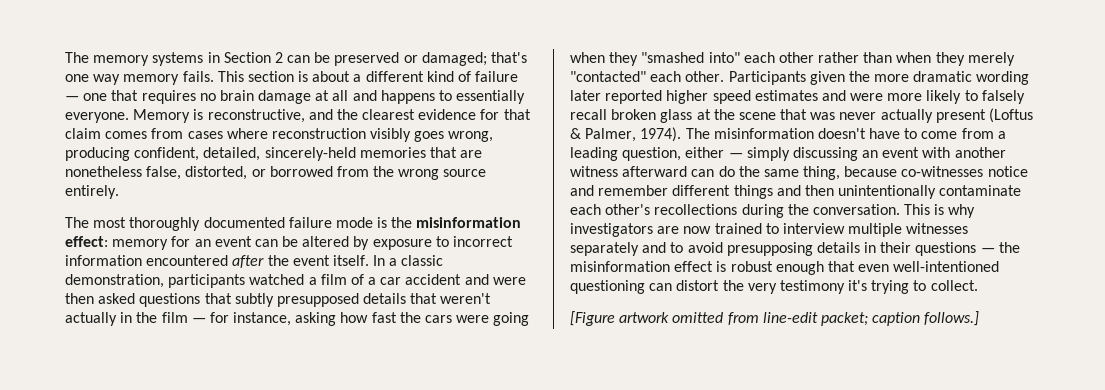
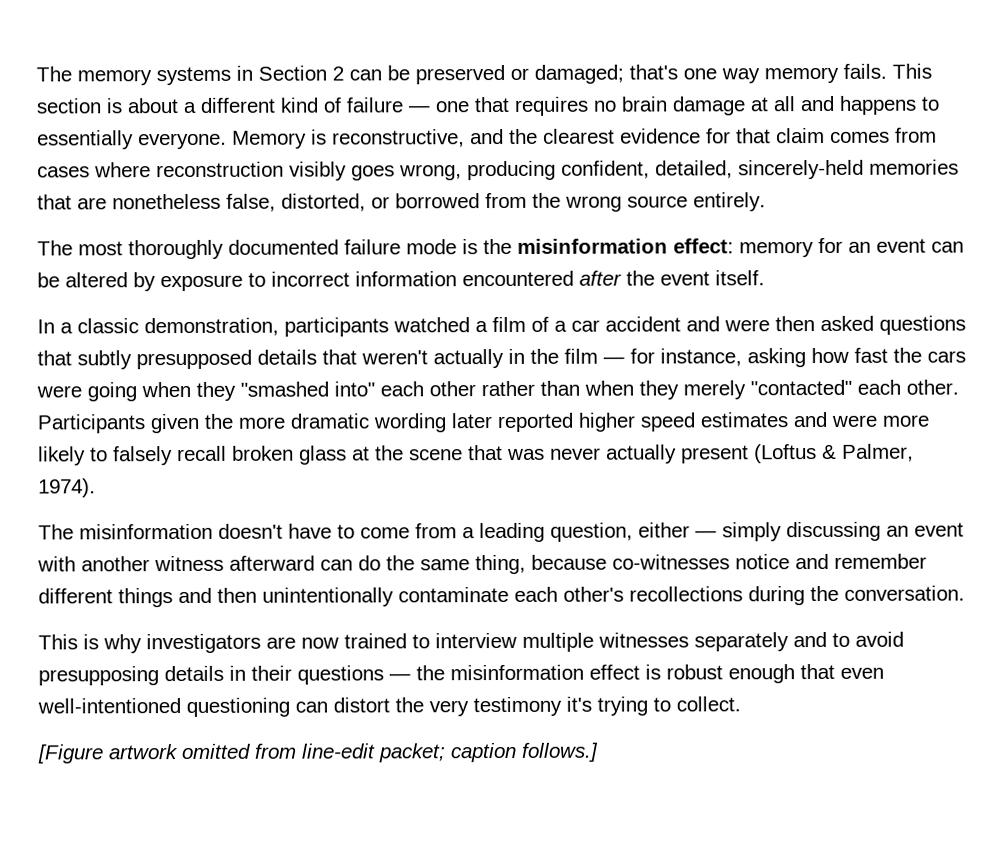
(369, 260) none -> (765, 278) //
(682, 134) none -> (96, 488) //
(900, 209) none -> (965, 593) //

